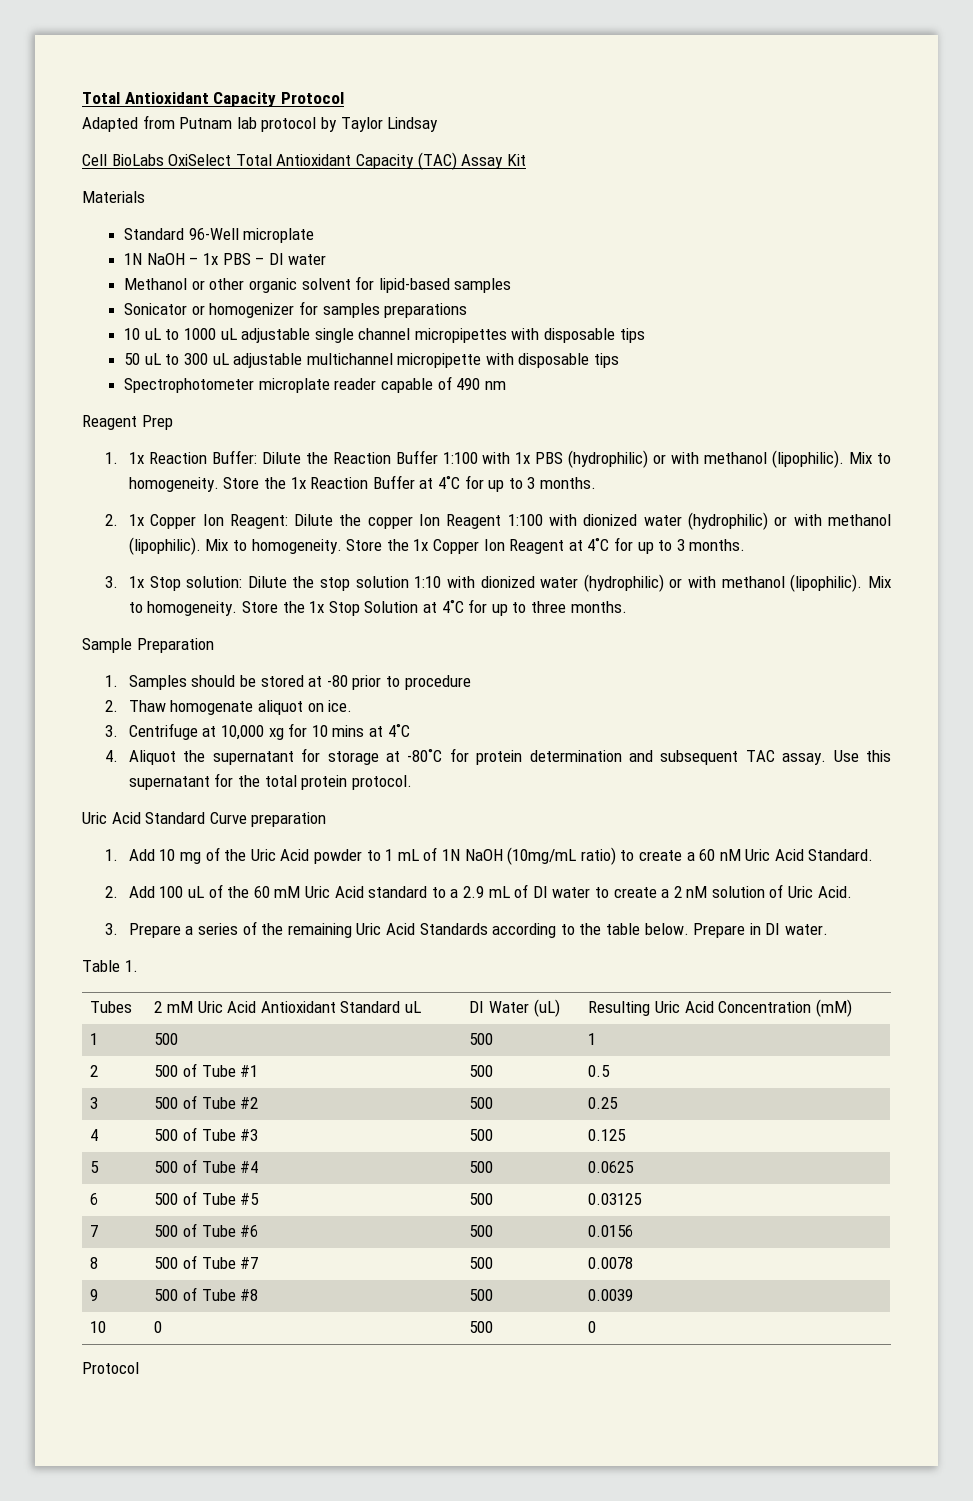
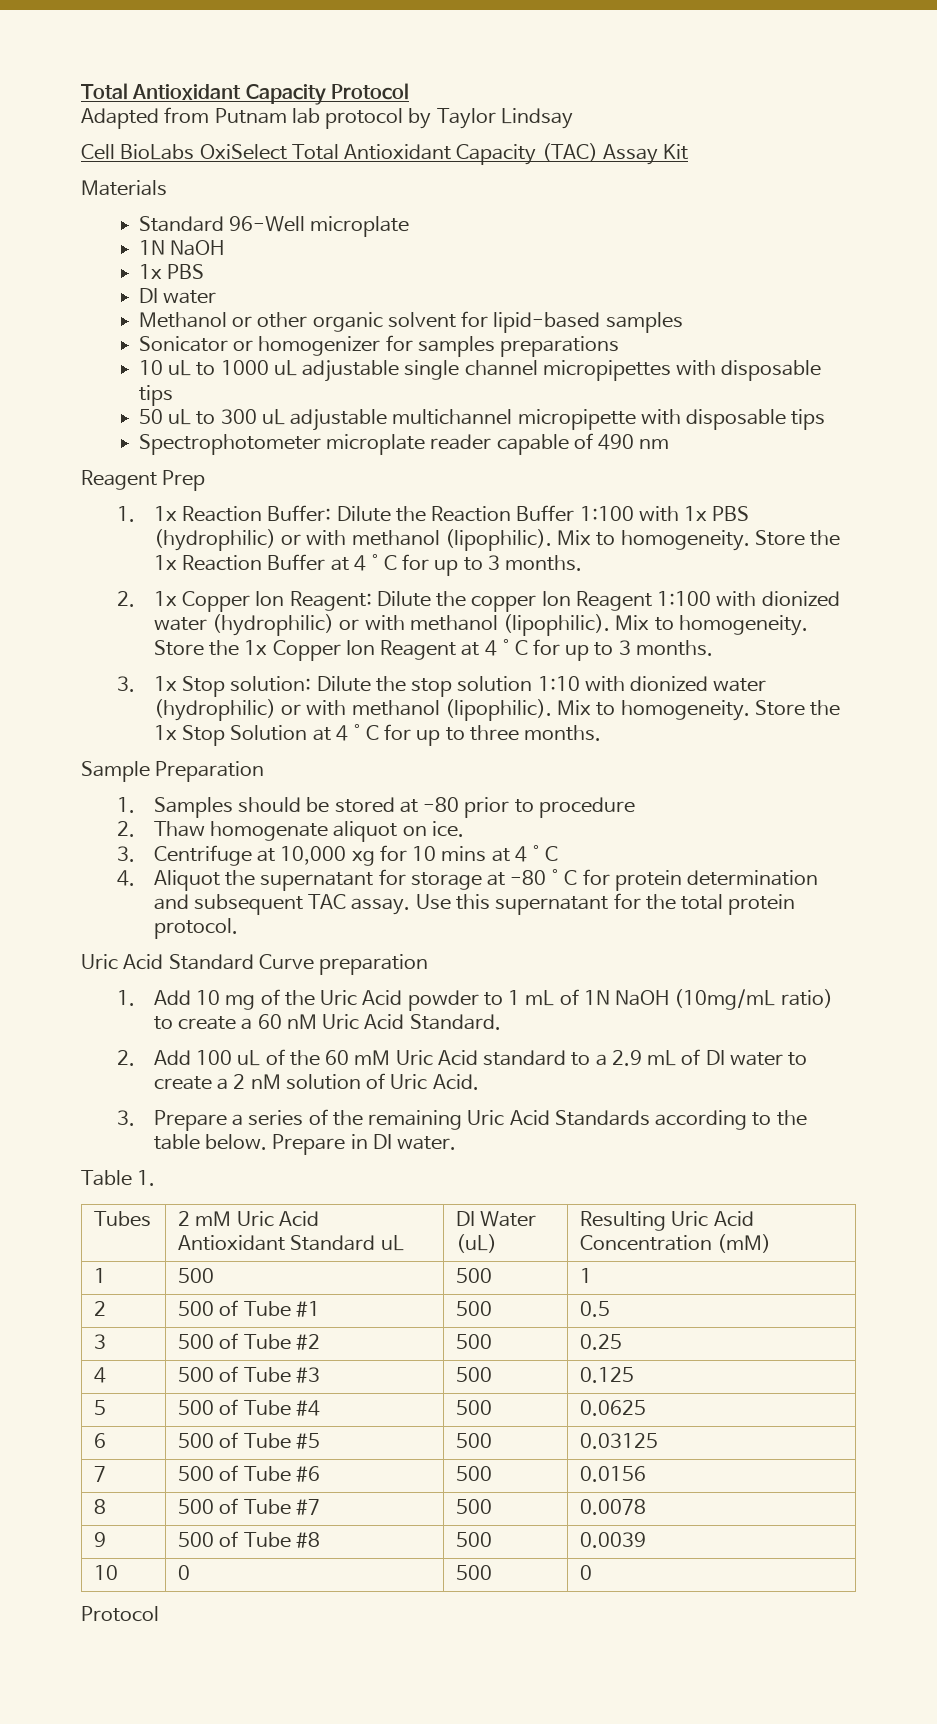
[189,253,265,265] – 1x PBS – -> [138,264,205,279] // 1x PBS //

